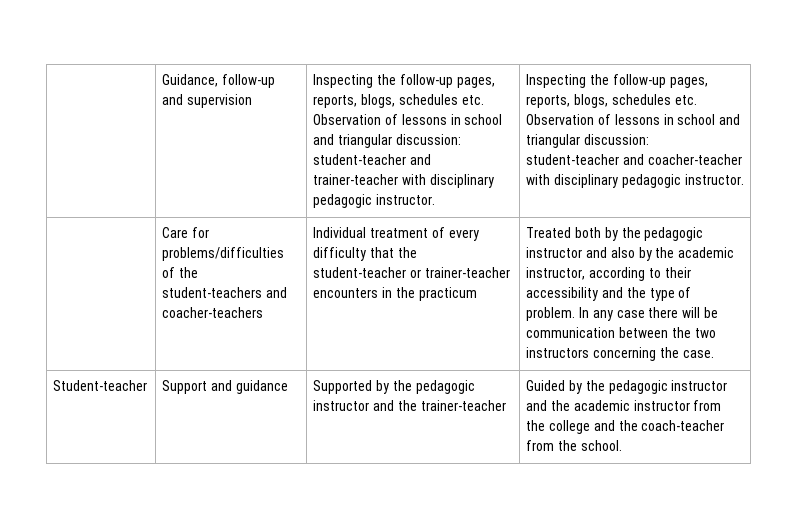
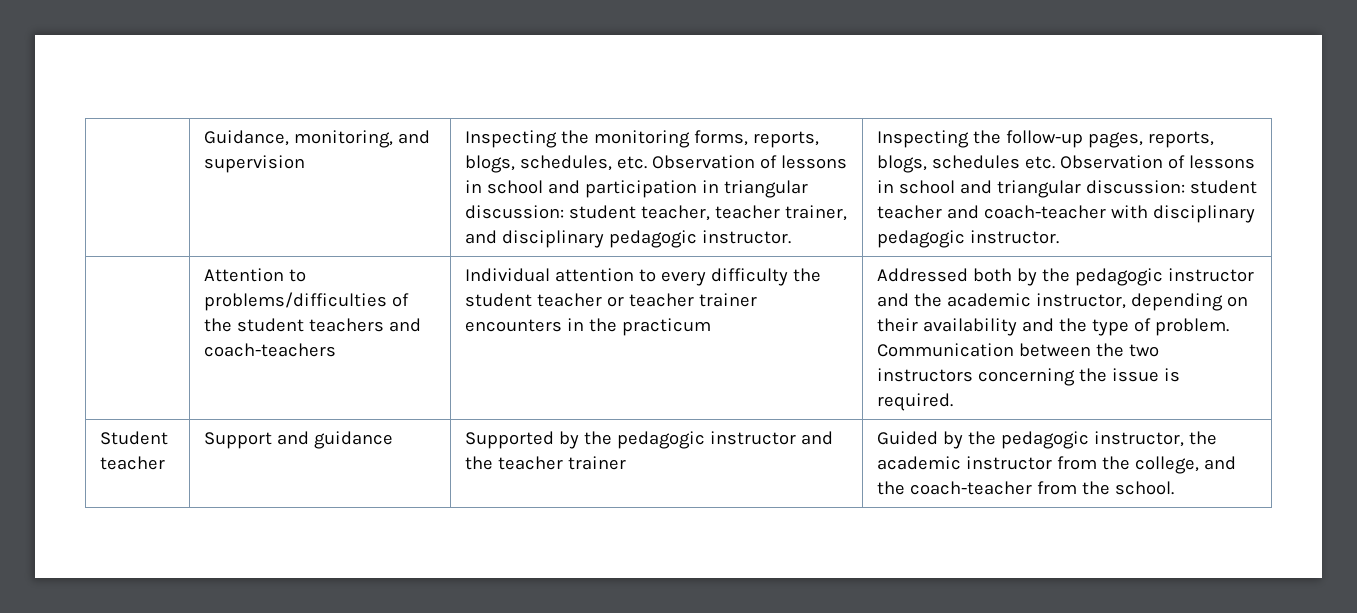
[222,74,276,88] follow-up -> [293,130,393,148] monitoring,
[399,74,495,88] [313,94,484,108] [313,114,503,125] [313,134,461,148] [313,154,432,165] [313,174,427,185] follow-up pages, reports, blogs, schedules etc. Observation of lessons in school and triangular discussion: student-teacher and trainer-teacher with -> [593,130,819,148] [464,155,847,173] [464,180,808,198] [464,205,847,221] [464,230,497,244] monitoring forms, reports, blogs, schedules, etc. Observation of lessons in school and participation in triangular discussion: student teacher, teacher trainer, and
[526,154,742,165] student-teacher and coacher-teacher -> [1189,180,1257,194] [876,205,1106,219] student teacher and coach-teacher
[162,227,210,238] Care for -> [203,268,306,282] Attention to
[162,287,288,298] [162,307,264,318] [313,227,479,241] [313,247,417,261] [313,267,510,278] student-teachers and coacher-teachers | Individual treatment of every difficulty that the student-teacher or trainer-teacher -> [236,318,421,332] [203,343,336,357] [464,268,821,286] [464,293,757,307] student teachers and coach-teachers | Individual attention to every difficulty the student teacher or teacher trainer
[526,227,572,238] Treated -> [876,268,968,282] Addressed
[610,247,652,261] also by -> (909, 300) none
[589,267,691,281] [526,287,599,301] according to their accessibility -> [1130,293,1248,311] [876,318,1017,336] depending on their availability
[579,307,718,321] [526,327,616,338] In any case there will be communication -> [876,343,1014,357] Communication
[682,350,714,358] [53,380,148,391] case. // Student-teacher -> [1111,368,1180,382] [876,393,953,411] [99,431,168,445] [99,456,165,470] issue is required. // Student teacher
[420,400,506,411] trainer-teacher -> [497,456,626,470] teacher trainer
[671,380,728,391] [526,400,548,411] instructor and -> [1093,431,1184,447] instructor,
[549,420,591,434] college -> [1134,456,1199,474] college,

